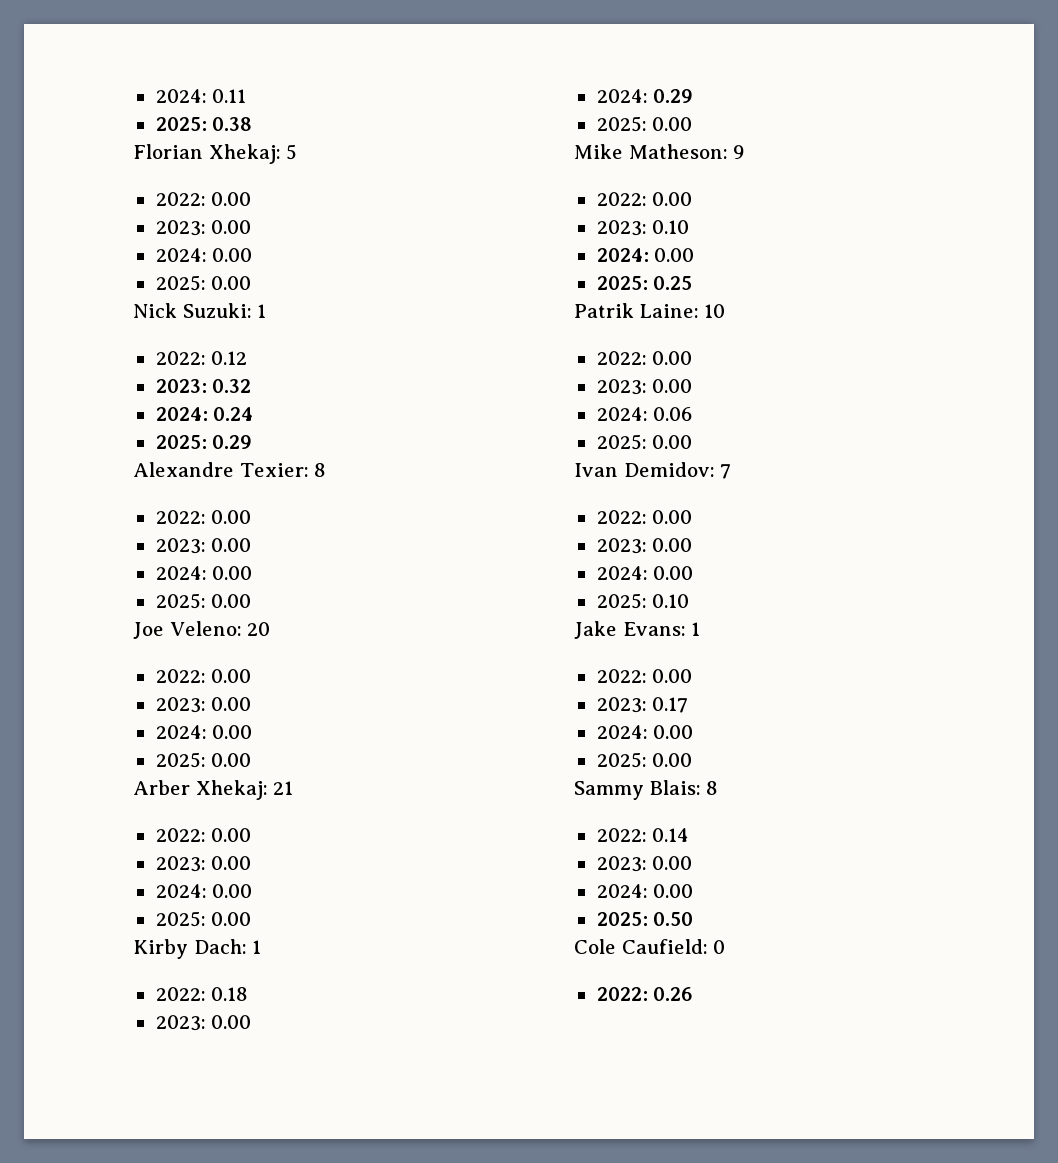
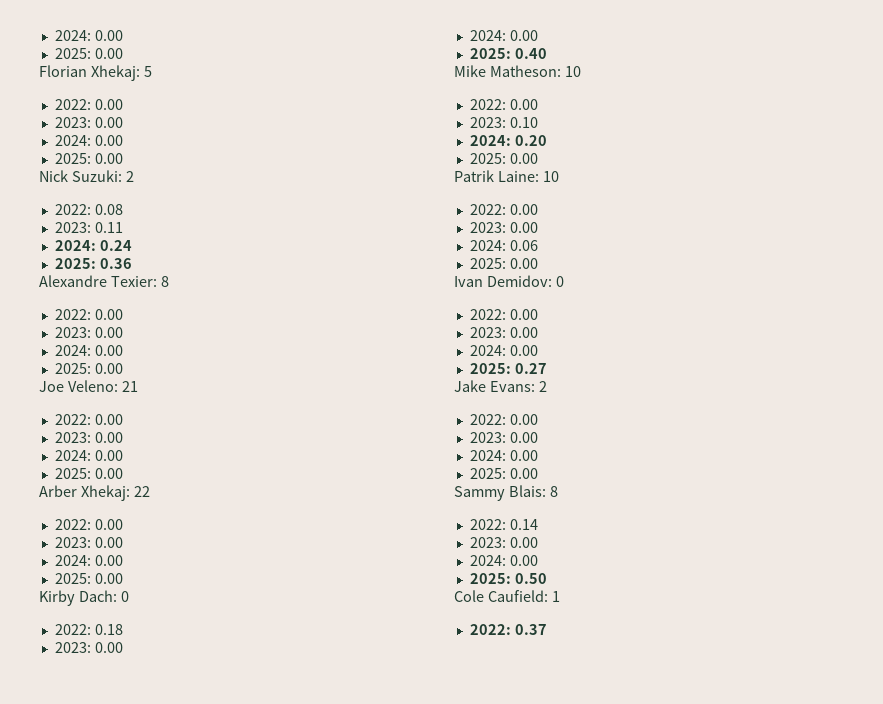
[155,89,247,103] [155,117,253,131] 2024: 0.11 // 2025: 0.38 -> [54,30,123,41] [54,48,123,59] 2024: 0.00 // 2025: 0.00
[257,304,267,318] [155,351,248,365] [155,379,252,393] 1 // 2022: 0.12 // 2023: 0.32 -> [125,171,134,182] [54,204,123,215] [54,222,123,233] 2 // 2022: 0.08 // 2023: 0.11
[212,435,253,449] 0.29 -> [99,258,132,269] 0.36
[247,622,271,636] 20 -> [121,381,138,392] 21
[273,781,294,795] 21 -> [133,486,150,497] 22
[252,940,262,954] 1 -> [120,591,129,602] 0
[653,89,694,103] [596,116,693,132] 0.29 // 2025: 0.00 -> [509,30,538,41] [469,48,547,59] 0.00 // 2025: 0.40
[733,145,746,159] 9 -> [564,66,581,77] 10
[654,248,695,262] [596,276,693,290] 0.00 // 2025: 0.25 -> [514,135,547,146] [469,153,538,164] 0.20 // 2025: 0.00
[720,464,732,479] [596,510,693,524] [596,538,693,554] [596,566,694,580] [596,593,690,609] 7 // 2022: 0.00 // 2023: 0.00 // 2024: 0.00 // 2025: 0.10 -> [555,276,564,287] [469,309,538,320] [469,327,538,338] [469,345,538,356] [469,363,547,374] 0 // 2022: 0.00 // 2023: 0.00 // 2024: 0.00 // 2025: 0.27
[691,622,701,636] [596,669,693,683] [596,697,689,713] 1 // 2022: 0.00 // 2023: 0.17 -> [538,381,547,392] [469,414,538,425] [469,432,538,443] 2 // 2022: 0.00 // 2023: 0.00
[713,940,726,954] [596,987,694,1001] 0 // 2022: 0.26 -> [551,591,560,602] [469,624,547,635] 1 // 2022: 0.37

